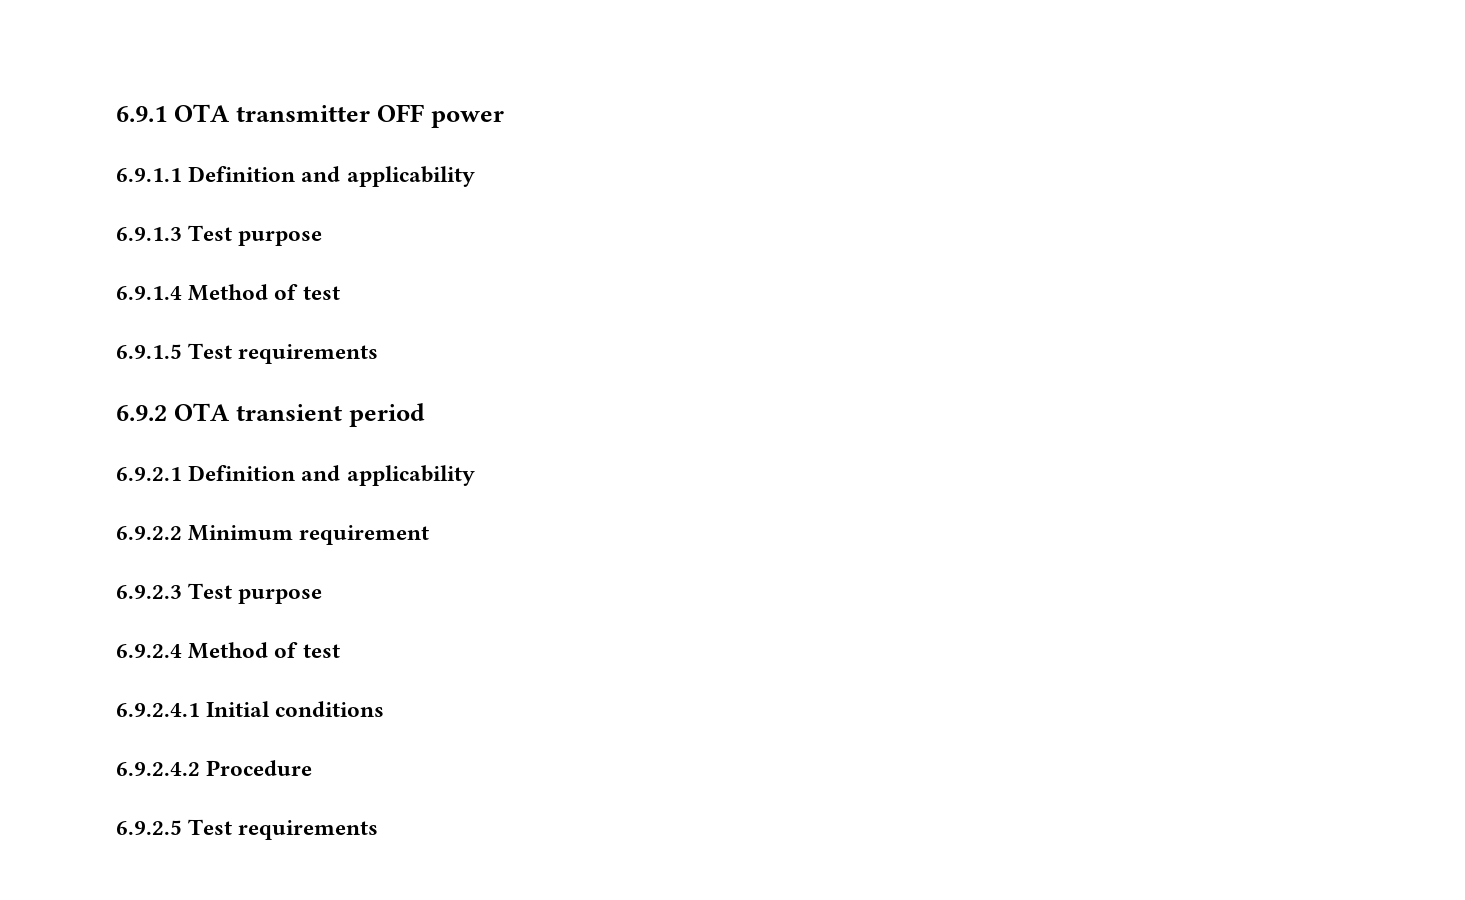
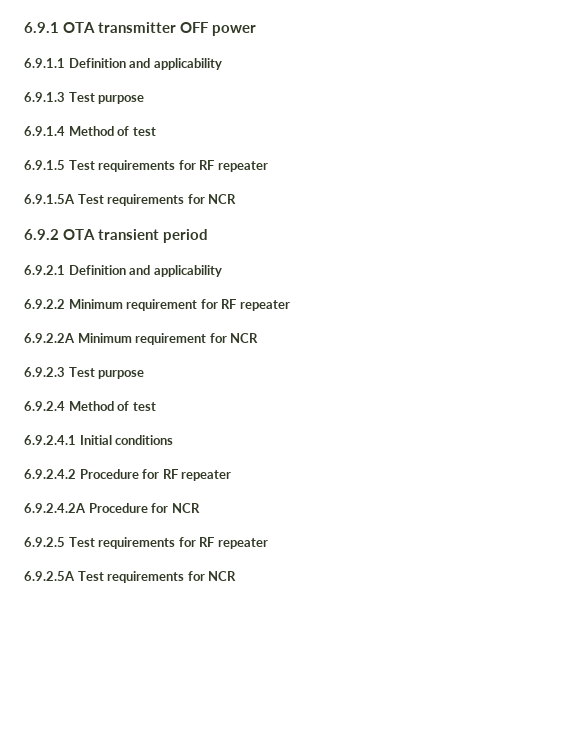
(379, 354) none -> [178,160,268,172] [24,194,237,206] for RF repeater // 6.9.1.5A Test requirements for NCR
(430, 535) none -> [200,299,290,311] [24,333,259,345] for RF repeater // 6.9.2.2A Minimum requirement for NCR
[116,819,379,840] // 6.9.2.5 Test requirements -> [142,469,232,481] [24,503,200,513] [24,537,268,549] [24,571,237,583] for RF repeater // 6.9.2.4.2A Procedure for NCR // 6.9.2.5 Test requirements for RF repeater // 6.9.2.5A Test requirements for NCR

